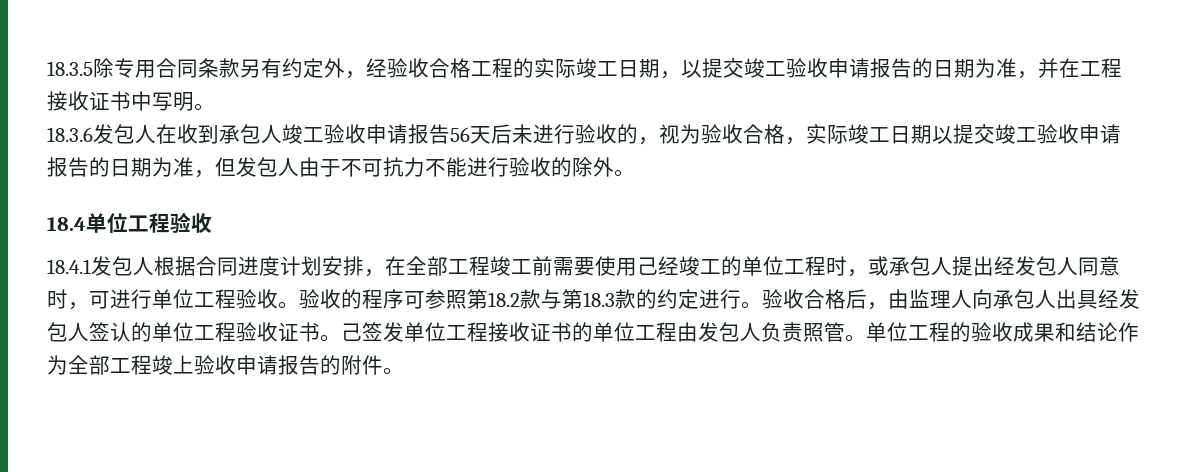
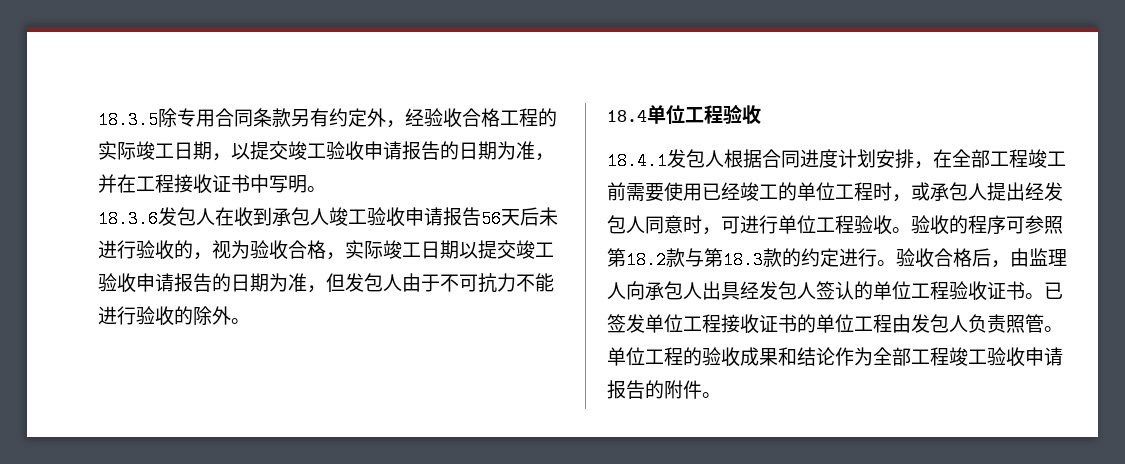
[637,257,658,275] 己 -> [702,183,721,200] 已
[341,323,362,341] 己 -> [1044,282,1063,299] 已
[173,355,194,374] 上 -> [968,349,987,364] 工

